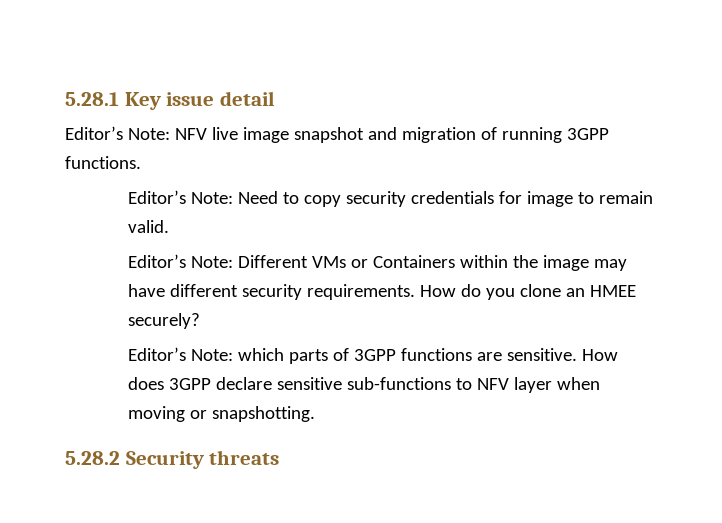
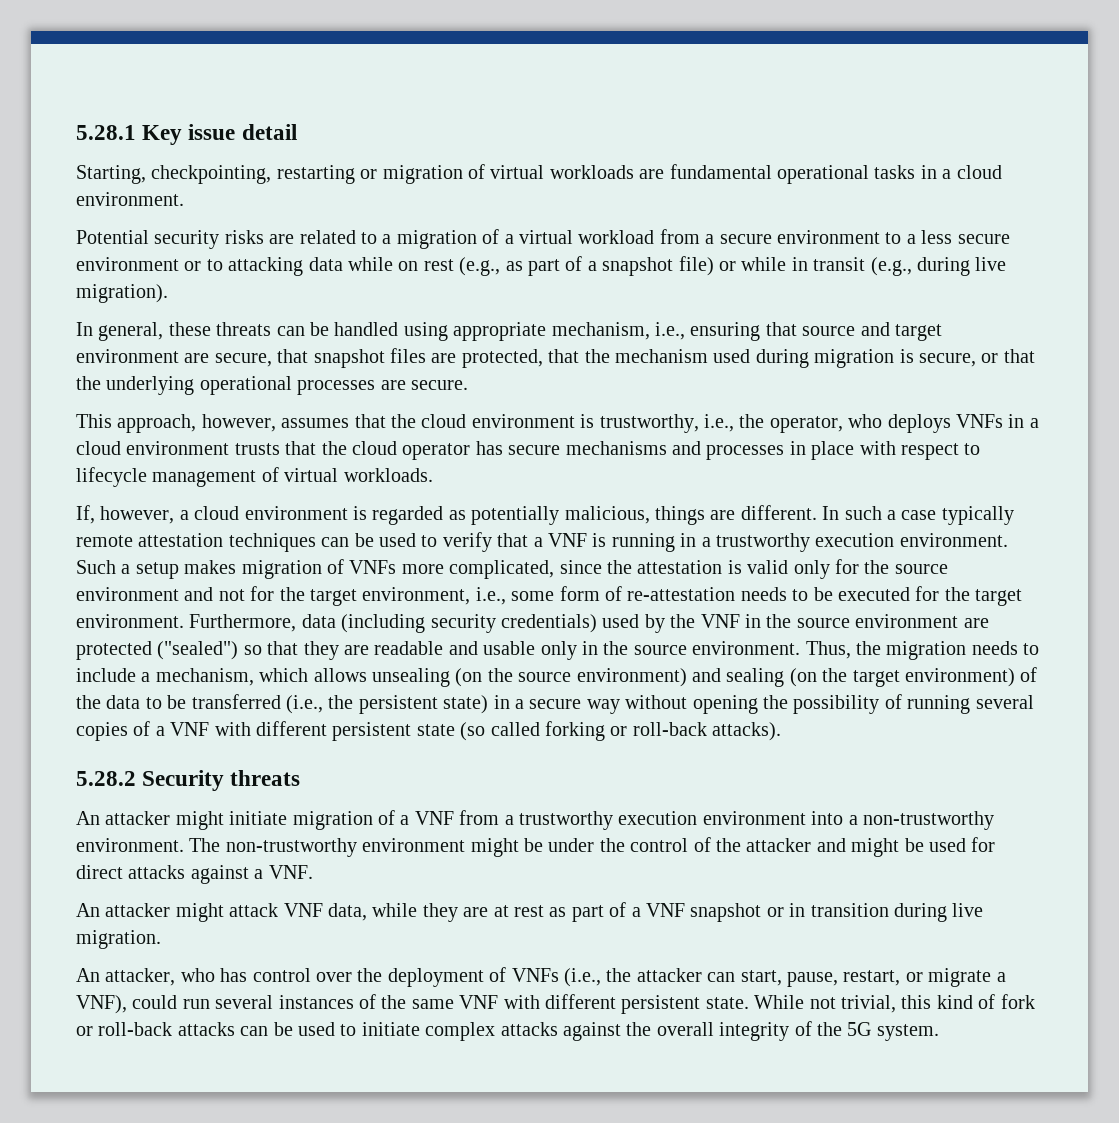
[65,126,609,143] [65,156,141,169] [127,190,653,207] [127,220,169,233] [127,254,627,271] [127,284,636,300] [127,313,200,329] [127,347,618,364] [127,377,600,393] [127,406,315,422] [65,450,280,469] Editor’s Note: NFV live image snapshot and migration of running 3GPP functions. // Editor’s Note: Need to copy security credentials for image to remain valid. // Editor’s Note: Different VMs or Containers within the image may have different security requirements. How do you clone an HMEE securely? // Editor’s Note: which parts of 3GPP functions are sensitive. How does 3GPP declare sensitive sub-functions to NFV layer when moving or snapshotting. // 5.28.2 Security threats -> [76,164,1002,184] [76,192,184,206] [76,229,1010,249] [76,256,1007,276] [76,284,168,303] [76,322,942,341] [76,348,1035,368] [76,376,468,395] [76,414,1039,433] [76,441,981,460] [76,467,433,487] [76,505,1014,525] [76,532,1008,552] [76,559,948,579] [76,586,1023,606] [76,614,989,633] [76,641,1040,660] [76,667,1038,687] [76,694,1034,714] [76,721,782,741] [76,770,301,791] [76,810,994,830] [76,837,996,857] [76,865,313,884] [76,902,984,922] [76,930,161,949] [76,967,1006,987] [76,994,1035,1014] [76,1021,939,1041] Starting, checkpointing, restarting or migration of virtual workloads are fundamental operational tasks in a cloud environment. // Potential security risks are related to a migration of a virtual workload from a secure environment to a less secure environment or to attacking data while on rest (e.g., as part of a snapshot file) or while in transit (e.g., during live migration). // In general, these threats can be handled using appropriate mechanism, i.e., ensuring that source and target environment are secure, that snapshot files are protected, that the mechanism used during migration is secure, or that the underlying operational processes are secure. // This approach, however, assumes that the cloud environment is trustworthy, i.e., the operator, who deploys VNFs in a cloud environment trusts that the cloud operator has secure mechanisms and processes in place with respect to lifecycle management of virtual workloads. // If, however, a cloud environment is regarded as potentially malicious, things are different. In such a case typically remote attestation techniques can be used to verify that a VNF is running in a trustworthy execution environment. Such a setup makes migration of VNFs more complicated, since the attestation is valid only for the source environment and not for the target environment, i.e., some form of re-attestation needs to be executed for the target environment. Furthermore, data (including security credentials) used by the VNF in the source environment are protected ("sealed") so that they are readable and usable only in the source environment. Thus, the migration needs to include a mechanism, which allows unsealing (on the source environment) and sealing (on the target environment) of the data to be transferred (i.e., the persistent state) in a secure way without opening the possibility of running several copies of a VNF with different persistent state (so called forking or roll-back attacks). // 5.28.2 Security threats // An attacker might initiate migration of a VNF from a trustworthy execution environment into a non-trustworthy environment. The non-trustworthy environment might be under the control of the attacker and might be used for direct attacks against a VNF. // An attacker might attack VNF data, while they are at rest as part of a VNF snapshot or in transition during live migration. // An attacker, who has control over the deployment of VNFs (i.e., the attacker can start, pause, restart, or migrate a VNF), could run several instances of the same VNF with different persistent state. While not trivial, this kind of fork or roll-back attacks can be used to initiate complex attacks against the overall integrity of the 5G system.

